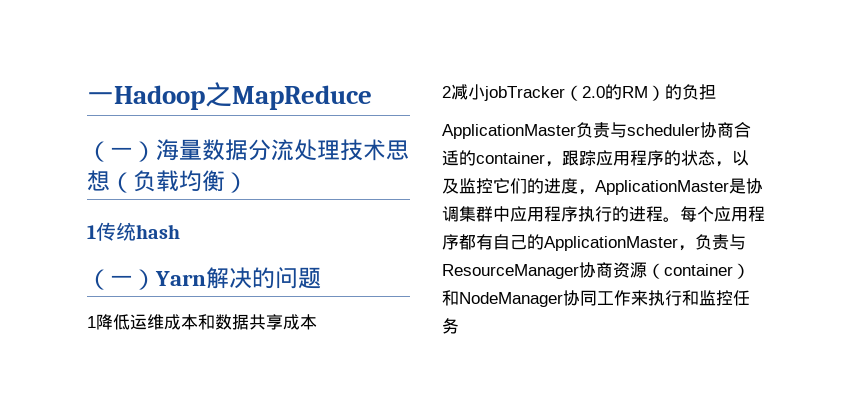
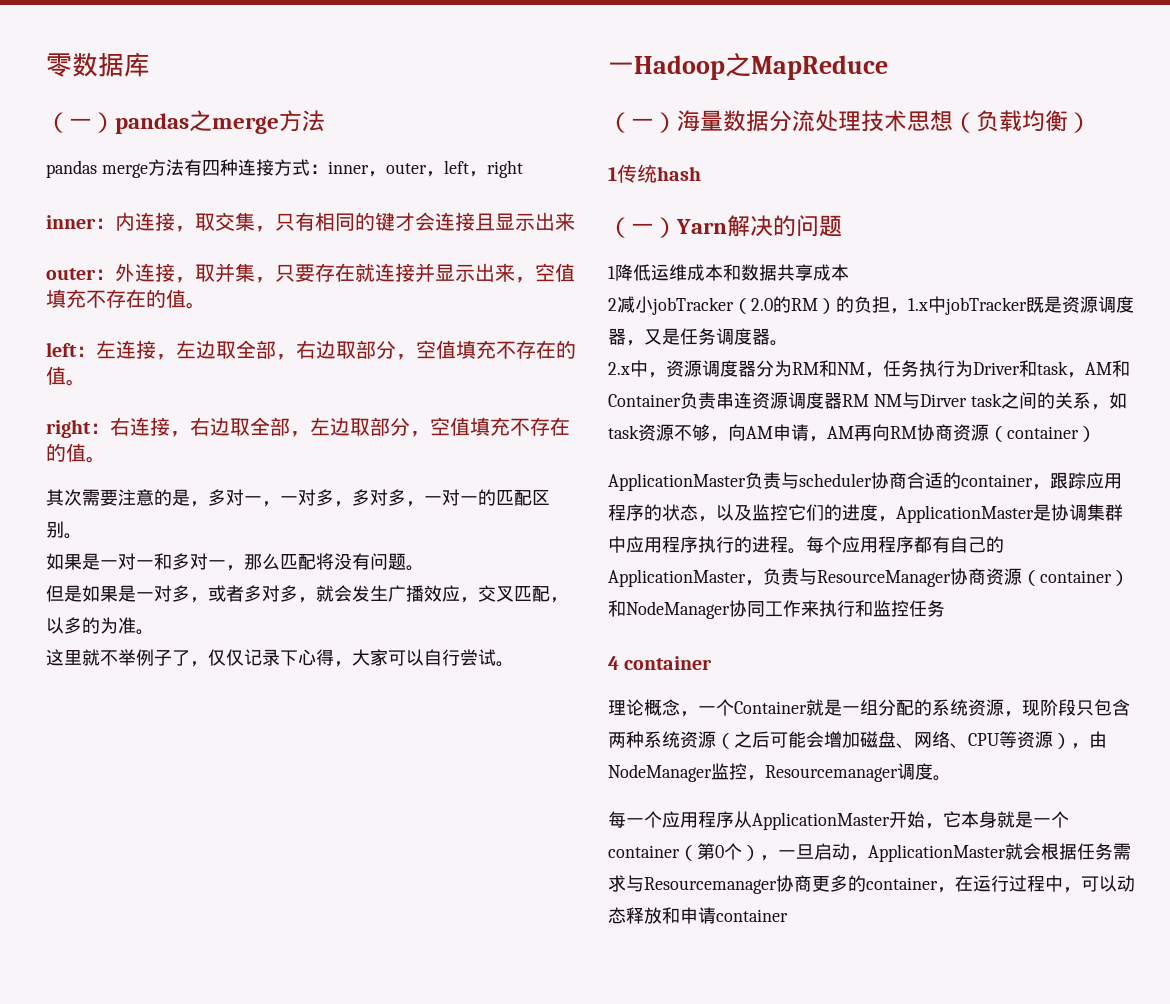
(87, 98) none -> [46,52,150,77] [46,110,325,134] [46,159,523,178] [46,212,575,232] [46,263,575,283] [46,289,206,309] [46,340,576,360] [46,366,86,386] [46,417,570,438] [46,443,106,463] [46,489,550,507] [46,521,82,539] [46,553,424,571] [46,585,568,603] [46,617,154,635] [46,649,514,667] 零数据库 // （一）pandas之merge方法 // pandas merge方法有四种连接方式：inner，outer，left，right // inner：内连接，取交集，只有相同的键才会连接且显示出来 // outer：外连接，取并集，只要存在就连接并显示出来，空值填充不存在的值。 // left：左连接，左边取全部，右边取部分，空值填充不存在的值。 // right：右连接，右边取全部，左边取部分，空值填充不存在的值。 // 其次需要注意的是，多对一，一对多，多对多，一对一的匹配区别。 // 如果是一对一和多对一，那么匹配将没有问题。 // 但是如果是一对多，或者多对多，就会发生广播效应，交叉匹配，以多的为准。 // 这里就不举例子了，仅仅记录下心得，大家可以自行尝试。 //
(716, 92) none -> [890,296,1134,315] [608,328,788,346] [608,360,1130,378] [608,392,1127,410] [608,424,1096,442] ，1.x中jobTracker既是资源调度器，又是任务调度器。 // 2.x中，资源调度器分为RM和NM，任务执行为Driver和task，AM和Container负责串连资源调度器RM NM与Dirver task之间的关系，如task资源不够，向AM申请，AM再向RM协商资源（container）
(459, 326) none -> [608,656,713,670] [608,699,1130,717] [608,731,1107,749] [608,763,951,782] [608,811,1069,830] [608,843,1131,862] [608,875,1135,894] [608,907,788,924] // 4 container // 理论概念，一个Container就是一组分配的系统资源，现阶段只包含两种系统资源（之后可能会增加磁盘、网络、CPU等资源），由NodeManager监控，Resourcemanager调度。 // 每一个应用程序从ApplicationMaster开始，它本身就是一个container（第0个），一旦启动，ApplicationMaster就会根据任务需求与Resourcemanager协商更多的container，在运行过程中，可以动态释放和申请container

